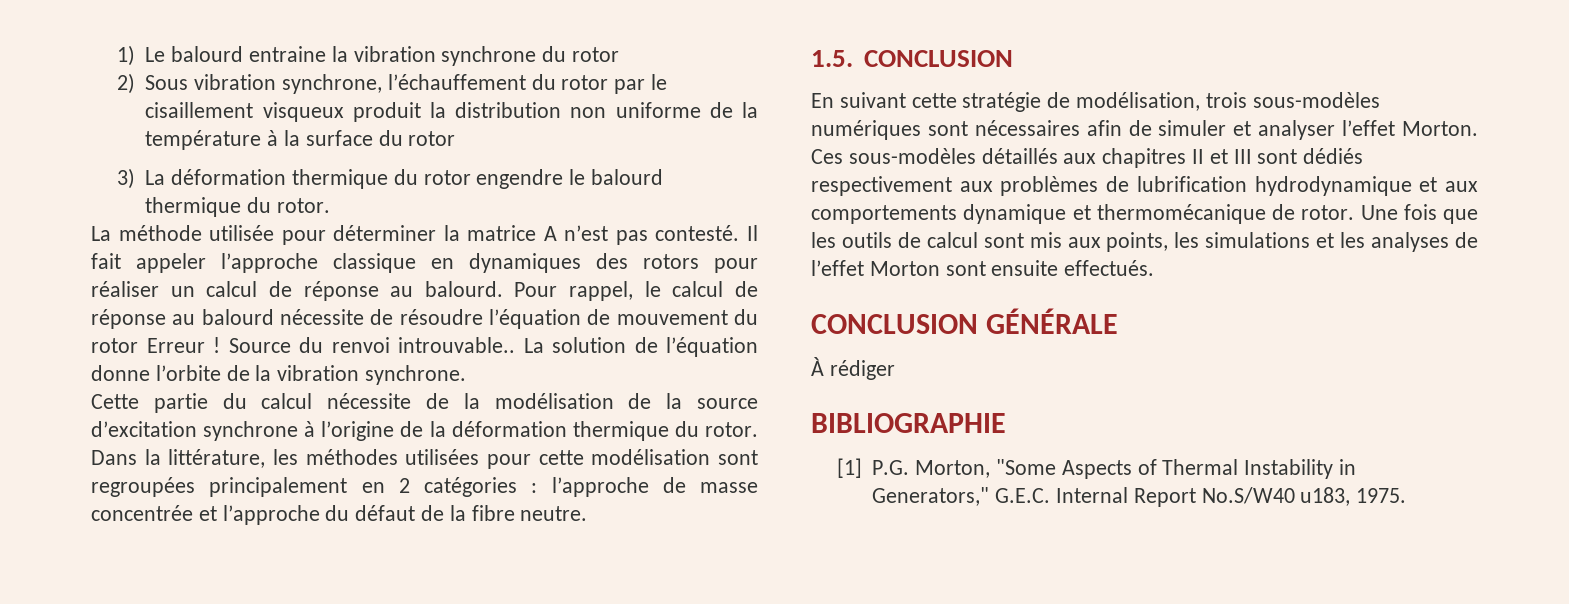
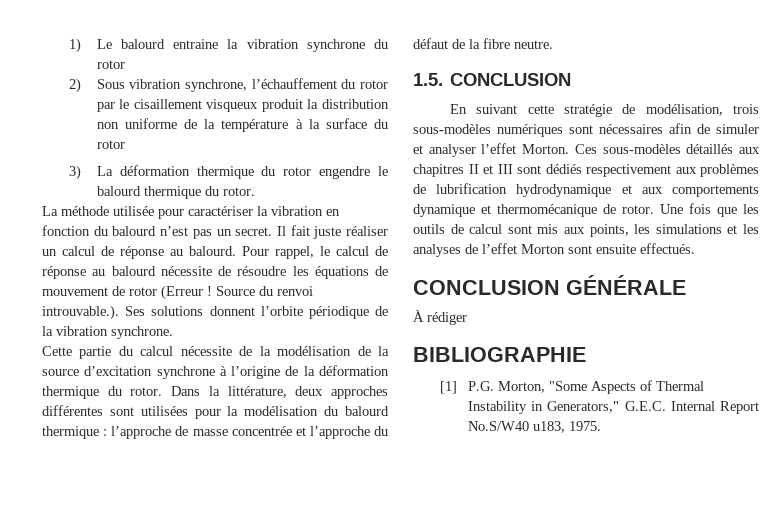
[333,225,758,245] [91,253,758,273] déterminer la matrice A n’est pas contesté. Il fait appeler l’approche classique en dynamiques des rotors pour -> [188,206,340,216] [42,225,342,239] caractériser la vibration en fonction du balourd n’est pas un secret. Il fait juste
[488,309,758,329] [91,337,758,357] [91,365,221,381] l’équation de mouvement du rotor Erreur ! Source du renvoi introuvable.. La solution de l’équation donne l’orbite -> [292,266,388,279] [42,285,313,300] [42,305,369,320] les équations de mouvement de rotor (Erreur ! Source du renvoi introuvable.). Ses solutions donnent l’orbite périodique
[273,449,758,469] [91,477,517,497] les méthodes utilisées pour cette modélisation sont regroupées principalement en 2 catégories -> [295,386,389,399] [42,405,389,419] [42,426,99,439] deux approches différentes sont utilisées pour la modélisation du balourd thermique

